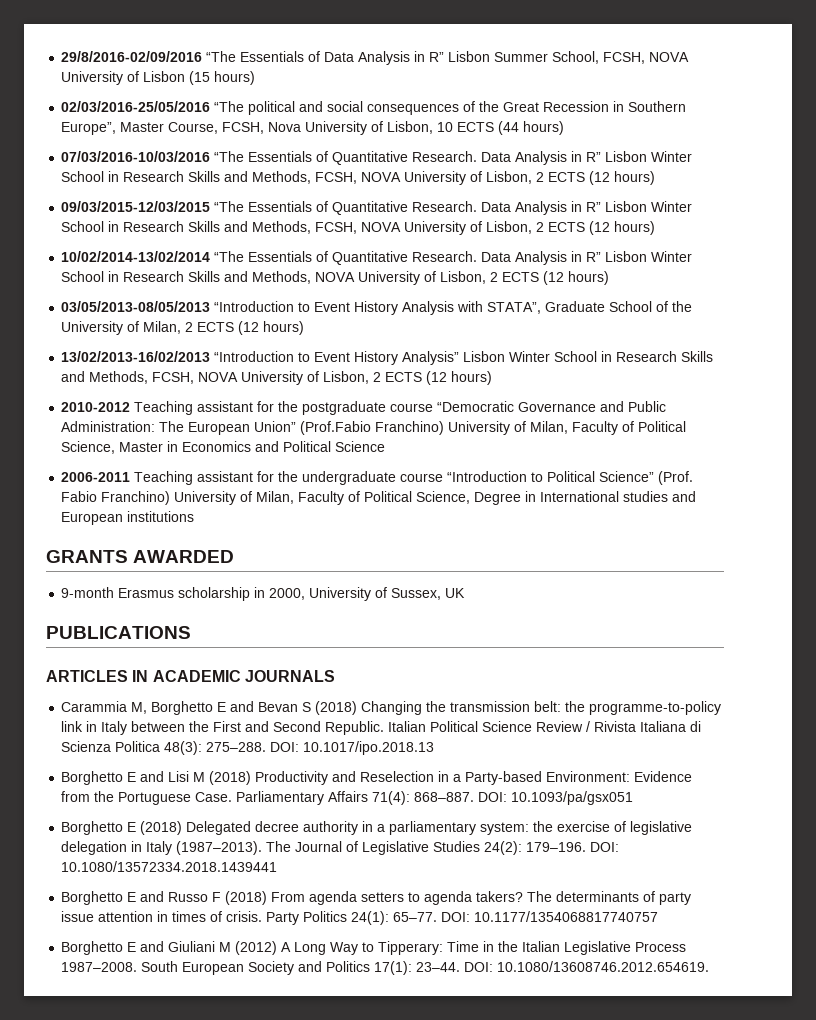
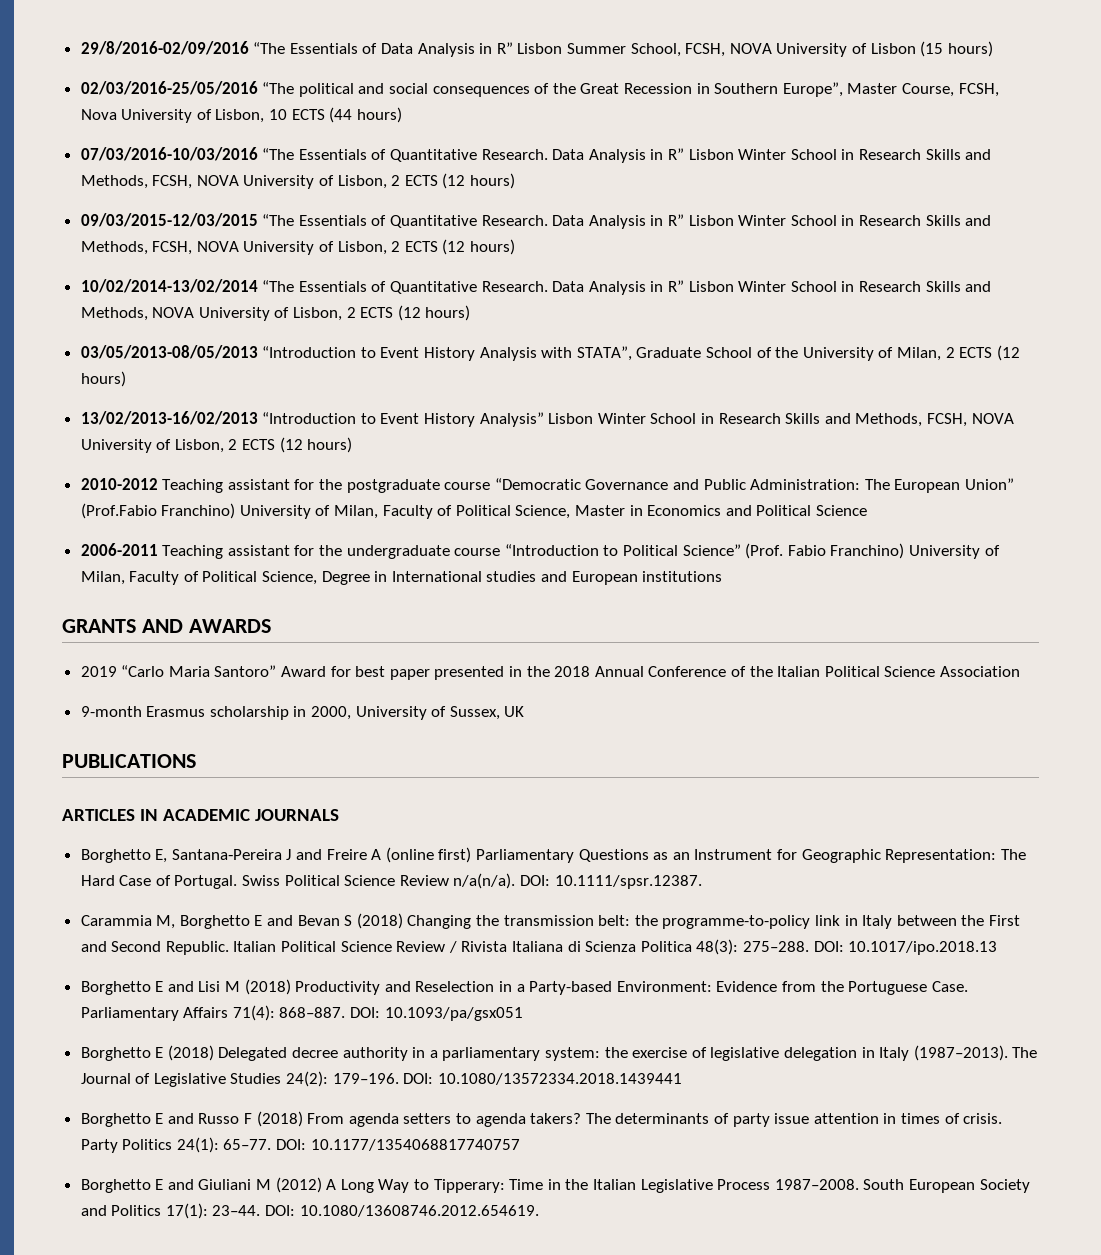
[133,550,235,563] AWARDED -> [141,619,271,633] [80,665,1020,680] AND AWARDS // 2019 “Carlo Maria Santoro” Award for best paper presented in the 2018 Annual Conference of the Italian Political Science Association
(335, 676) none -> [80,847,1026,863] [80,873,702,889] // Borghetto E, Santana‐Pereira J and Freire A (online first) Parliamentary Questions as an Instrument for Geographic Representation: The Hard Case of Portugal. Swiss Political Science Review n/a(n/a). DOI: 10.1111/spsr.12387.

